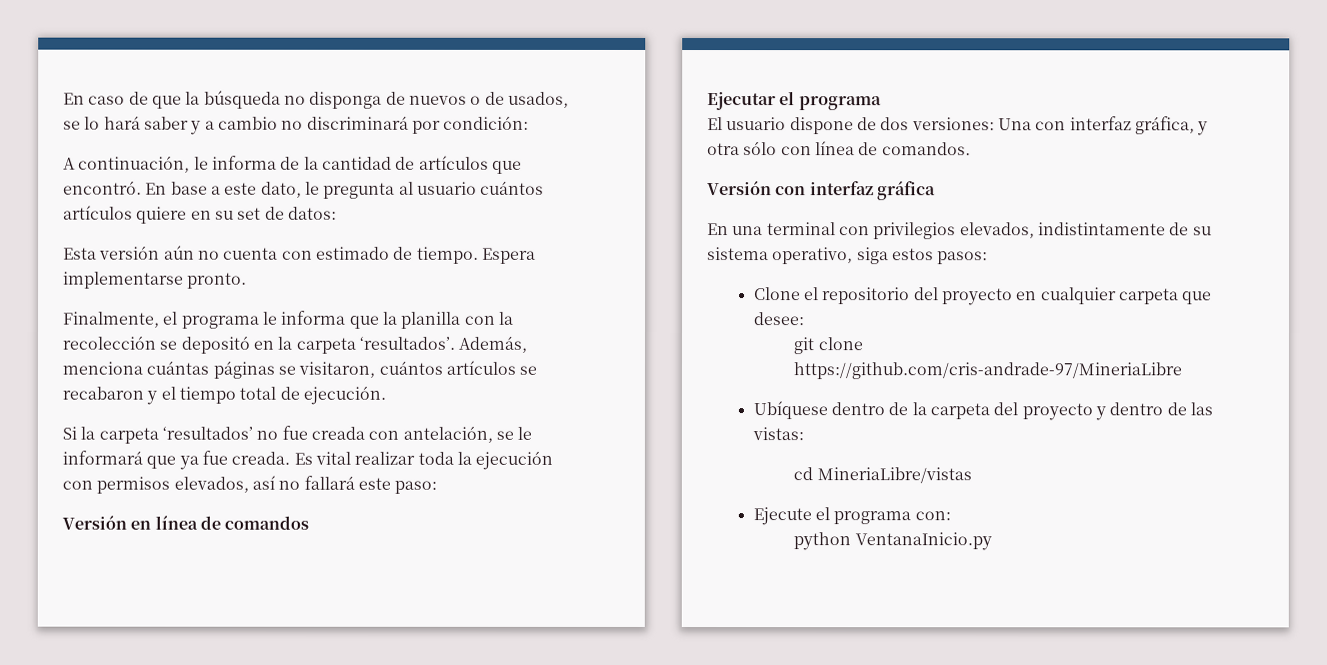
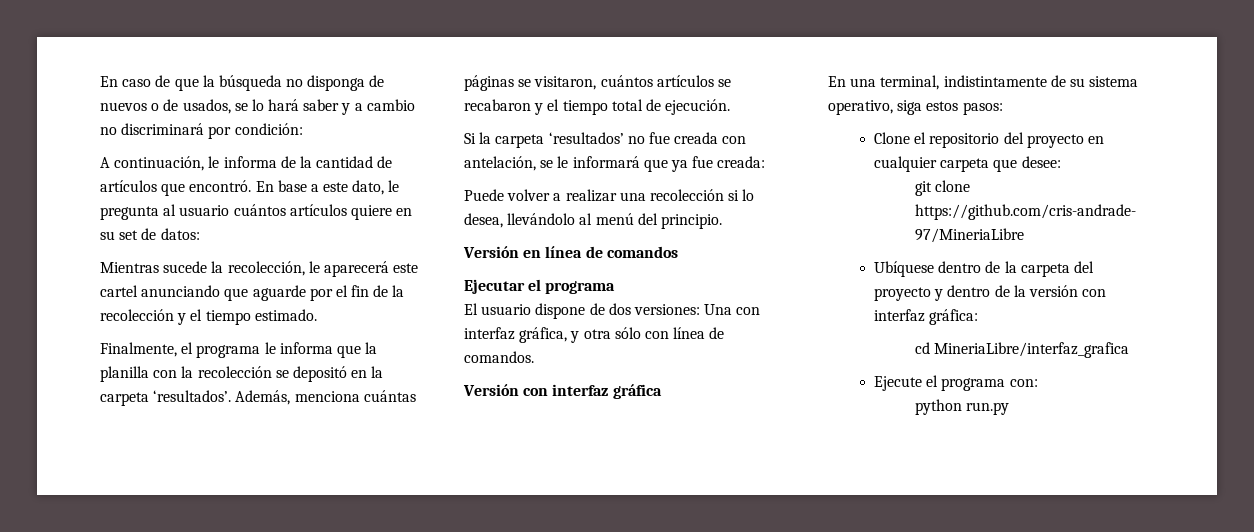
[63,245,536,264] [63,271,248,289] Esta versión aún no cuenta con estimado de tiempo. Espera implementarse pronto. -> [100,261,419,277] [100,285,405,301] [100,309,317,325] Mientras sucede la recolección, le aparecerá este cartel anunciando que aguarde por el fin de la recolección y el tiempo estimado.
[231,450,554,470] [62,475,438,494] creada. Es vital realizar toda la ejecución con permisos elevados, así no fallará este paso: -> [717,156,766,168] [464,189,755,202] [464,213,722,229] creada: // Puede volver a realizar una recolección si lo desea, llevándolo al menú del principio.
[766,222,1035,240] terminal con privilegios elevados, -> [880,75,940,90] terminal,
[1189,402,1213,416] [751,427,804,441] las vistas: -> [1013,285,1107,297] [874,309,979,325] la versión con interfaz gráfica:
[816,467,972,484] MineriaLibre/vistas -> [934,342,1130,358] MineriaLibre/interfaz_grafica
[854,532,992,551] VentanaInicio.py -> [966,402,1010,415] run.py

